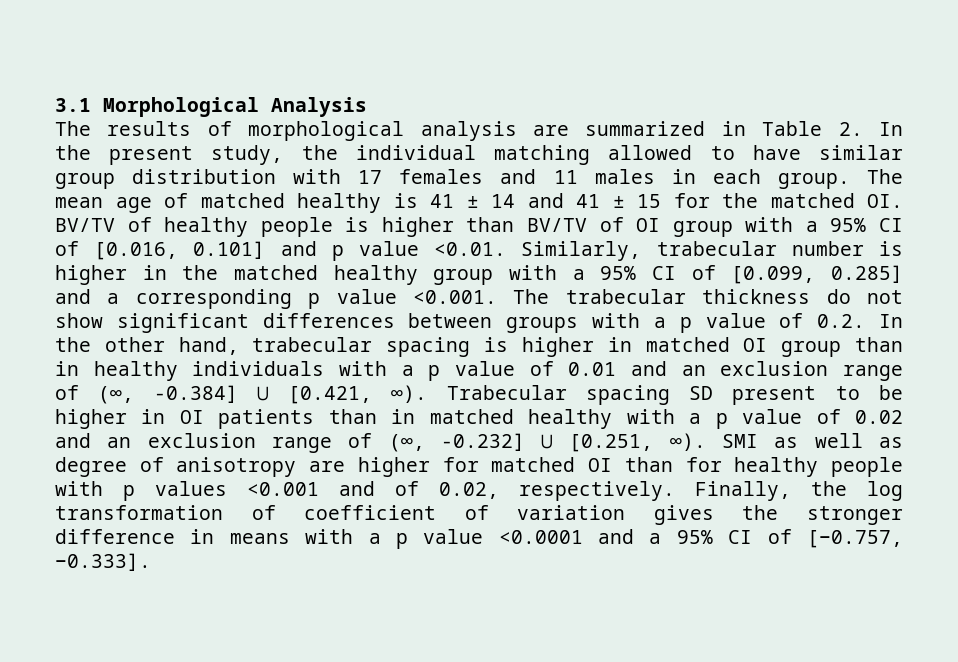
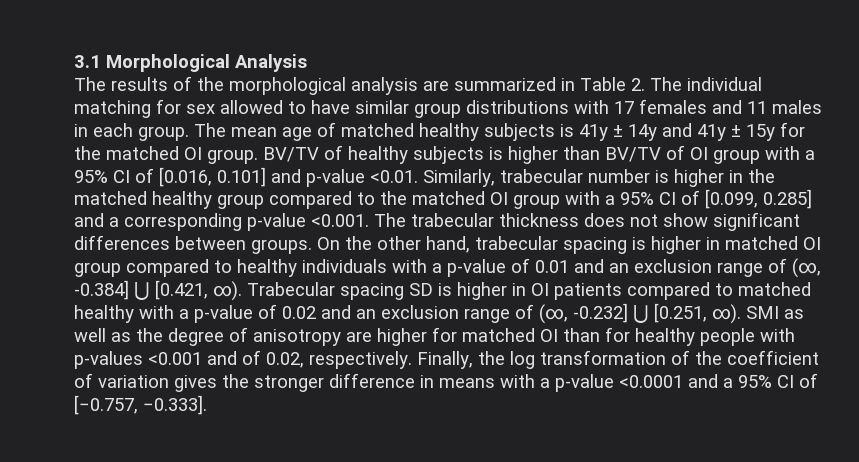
(232, 128) none -> [197,77,224,91] the
[878,122,903,136] [55,145,591,165] In the present study, the individual matching -> [650,77,762,91] [74,99,215,118] The individual matching for sex
[132,169,277,184] distribution -> [466,100,569,114] distributions
[393,193,661,208] is 41 ± 14 and 41 ± 15 -> [484,123,775,141] subjects is 41y ± 14y and 41y ± 15y
[867,194,903,208] OI. -> [184,147,258,164] OI group.
[260,217,333,237] people -> [413,146,484,164] subjects
[331,241,419,261] p value -> [306,169,365,187] p-value
(494, 277) none -> [269,191,560,209] compared to the matched OI group
[308,289,397,309] p value -> [247,213,306,231] p-value
[826,289,851,304] do -> [584,213,625,227] does
[506,313,904,333] groups with a p value of 0.2. In -> [251,237,340,254] groups. On
[855,337,904,352] [55,361,79,376] than in -> [126,259,232,277] compared to
[428,361,515,381] p value -> [447,259,506,277] p-value
[732,385,903,405] present to be -> [438,283,452,296] is
[328,409,416,424] than in -> [627,282,733,300] compared to
[715,409,803,429] p value -> [194,305,253,323] p-value
(903, 442) none -> [136,328,163,342] the
[123,481,227,501] p values -> [74,351,143,369] p-values
(276, 512) none -> [695,351,722,365] the
[395,529,484,549] p value -> [555,374,614,392] p-value

